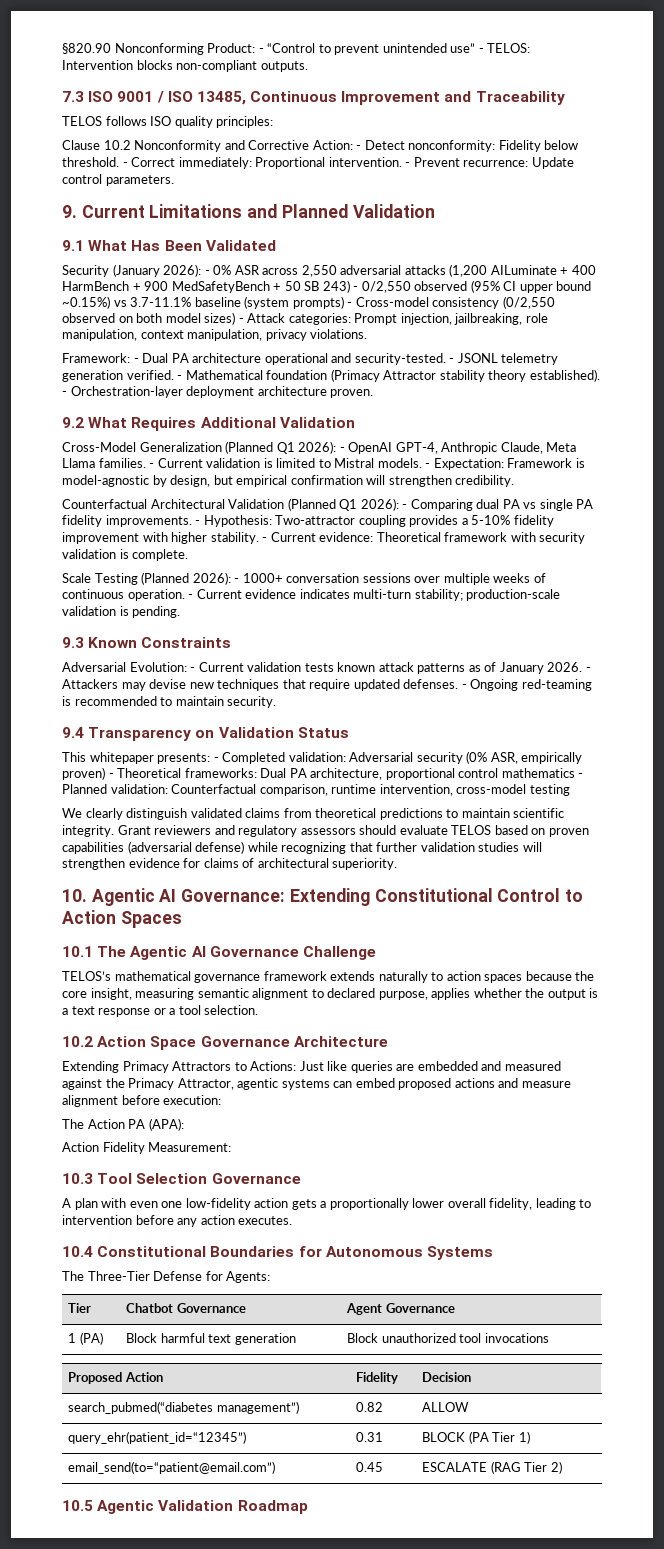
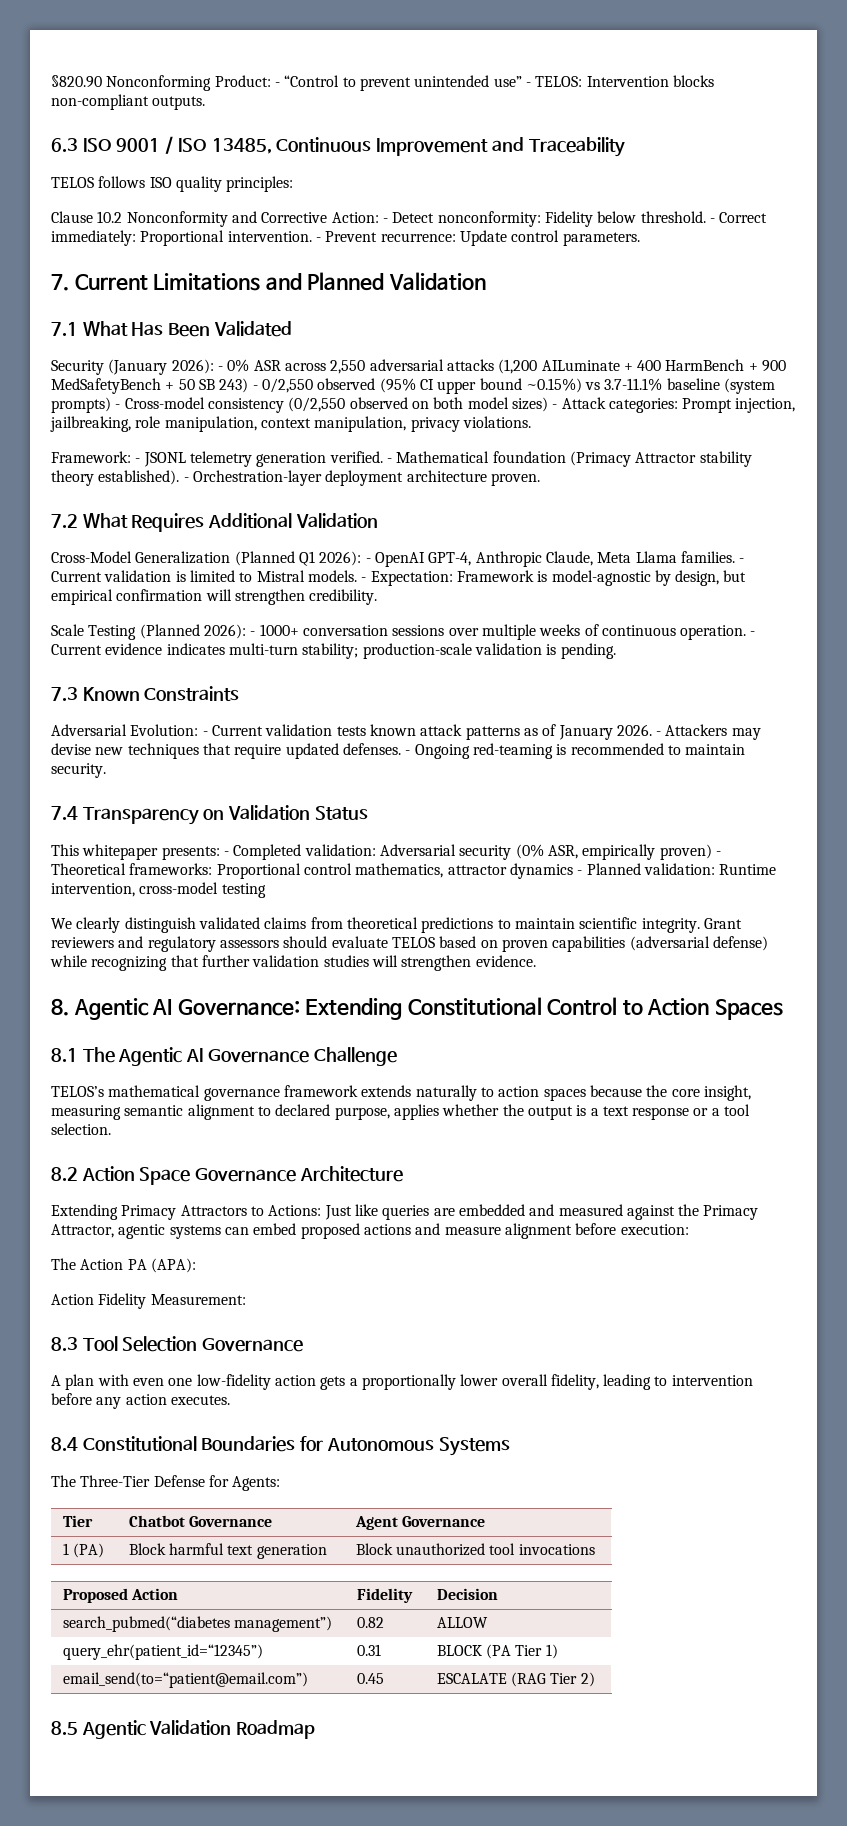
[62,91,84,102] 7.3 -> [51,138,78,152] 6.3
[62,205,77,218] 9. -> [51,274,69,291] 7.
[62,240,84,251] 9.1 -> [51,322,78,336] 7.1
[142,353,455,365] Dual PA architecture operational and security-tested. - -> (141, 460) none
[62,417,84,428] 9.2 -> [51,514,78,528] 7.2
[62,498,594,511] [62,515,554,527] [62,532,586,544] [62,549,189,561] // Counterfactual Architectural Validation (Planned Q1 2026): - Comparing dual PA vs single PA fidelity improvements. - Hypothesis: Two-attractor coupling provides a 5-10% fidelity improvement with higher stability. - Current evidence: Theoretical framework with security validation is complete. -> (378, 597) none
[62,637,84,648] 9.3 -> [51,687,78,701] 7.3
[62,727,84,738] 9.4 -> [51,806,78,820] 7.4
[260,768,584,780] [62,784,377,796] Dual PA architecture, proportional control mathematics - Planned validation: Counterfactual comparison, runtime -> [216,863,777,879] Proportional control mathematics, attractor dynamics - Planned validation: Runtime
[128,858,398,870] [62,889,87,902] evidence for claims of architectural superiority. // 10. -> [475,955,536,967] [51,998,69,1016] evidence. // 8.
[62,946,93,957] 10.1 -> [51,1048,78,1062] 8.1
[62,1036,93,1047] 10.2 -> [51,1167,78,1181] 8.2
[62,1173,93,1184] 10.3 -> [51,1337,78,1351] 8.3
[62,1246,93,1257] 10.4 -> [51,1437,78,1451] 8.4
[62,1500,93,1511] 10.5 -> [51,1721,78,1735] 8.5

